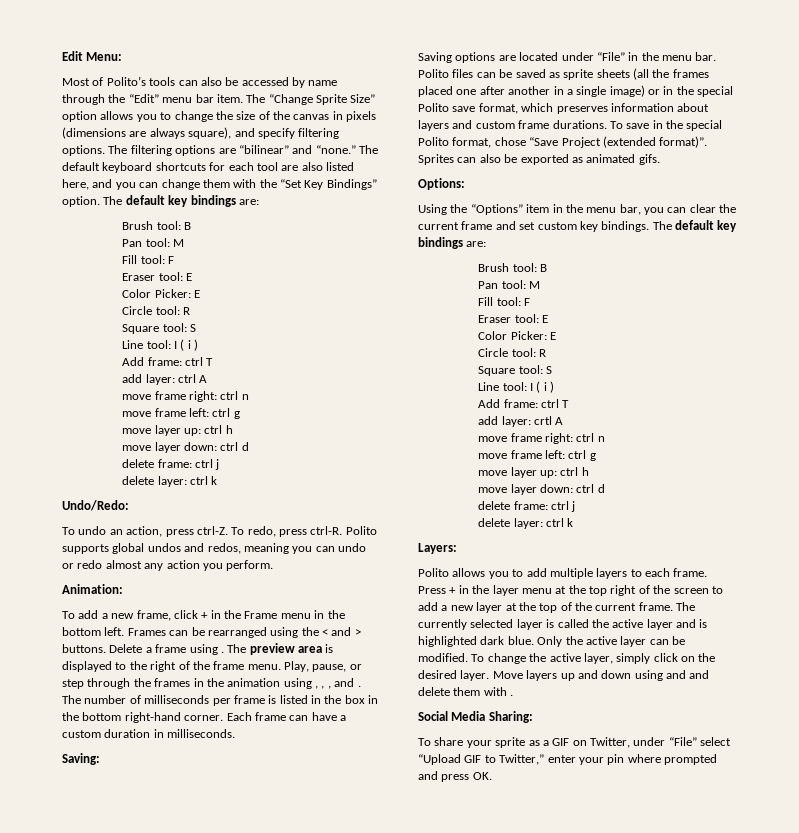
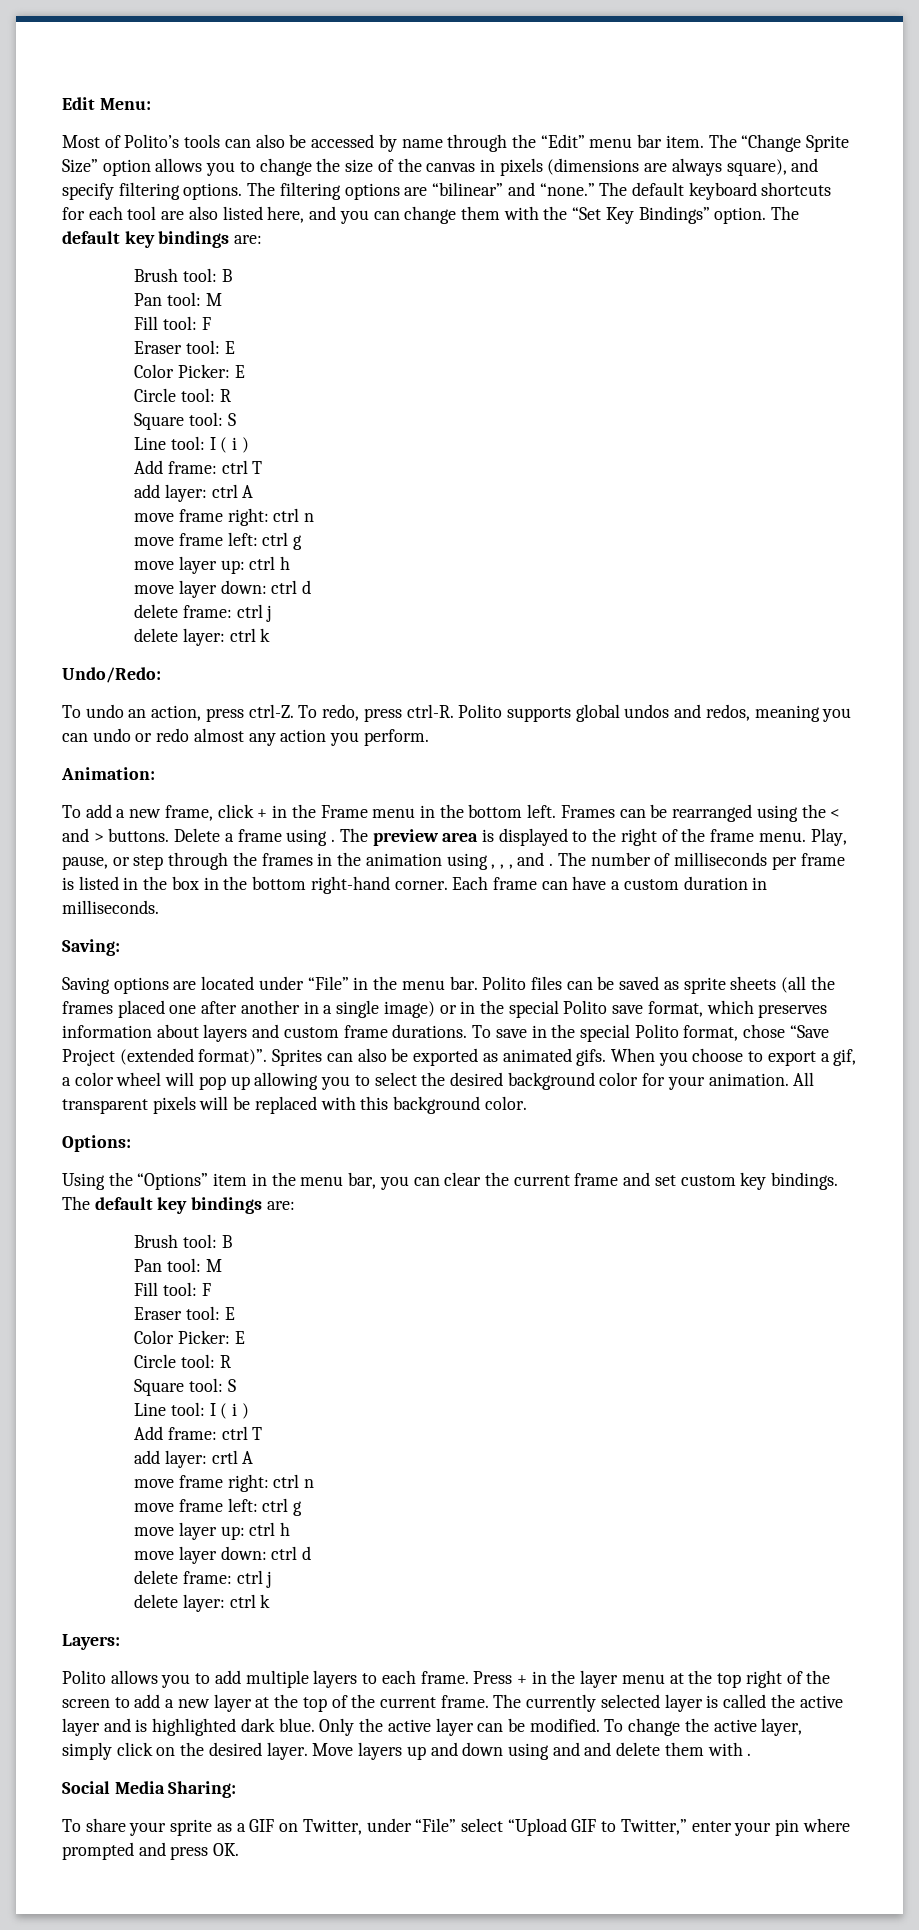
(660, 159) none -> [610,1048,857,1066] [62,1072,815,1090] [62,1096,527,1114] When you choose to export a gif, a color wheel will pop up allowing you to select the desired background color for your animation. All transparent pixels will be replaced with this background color.

